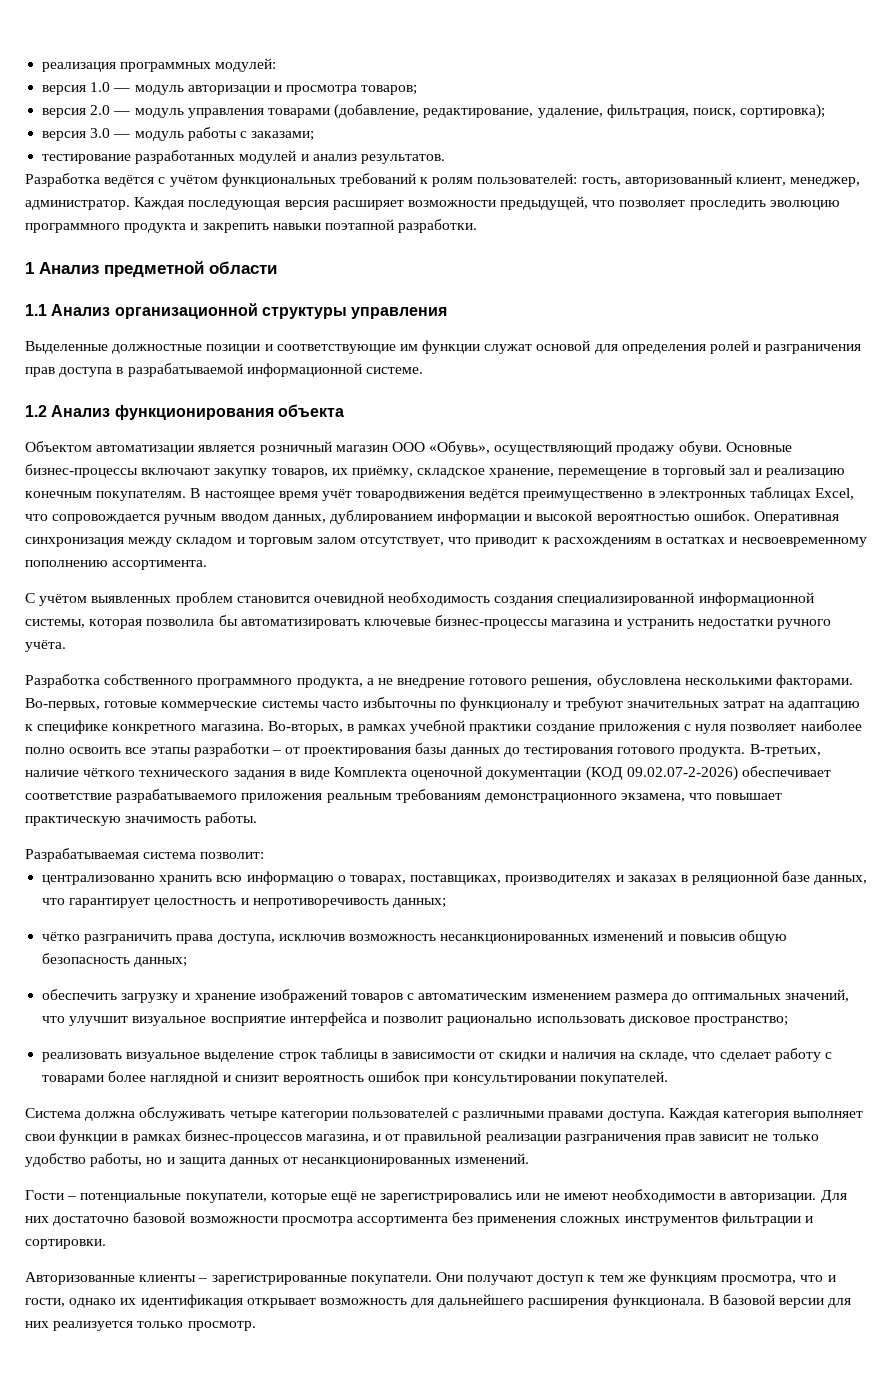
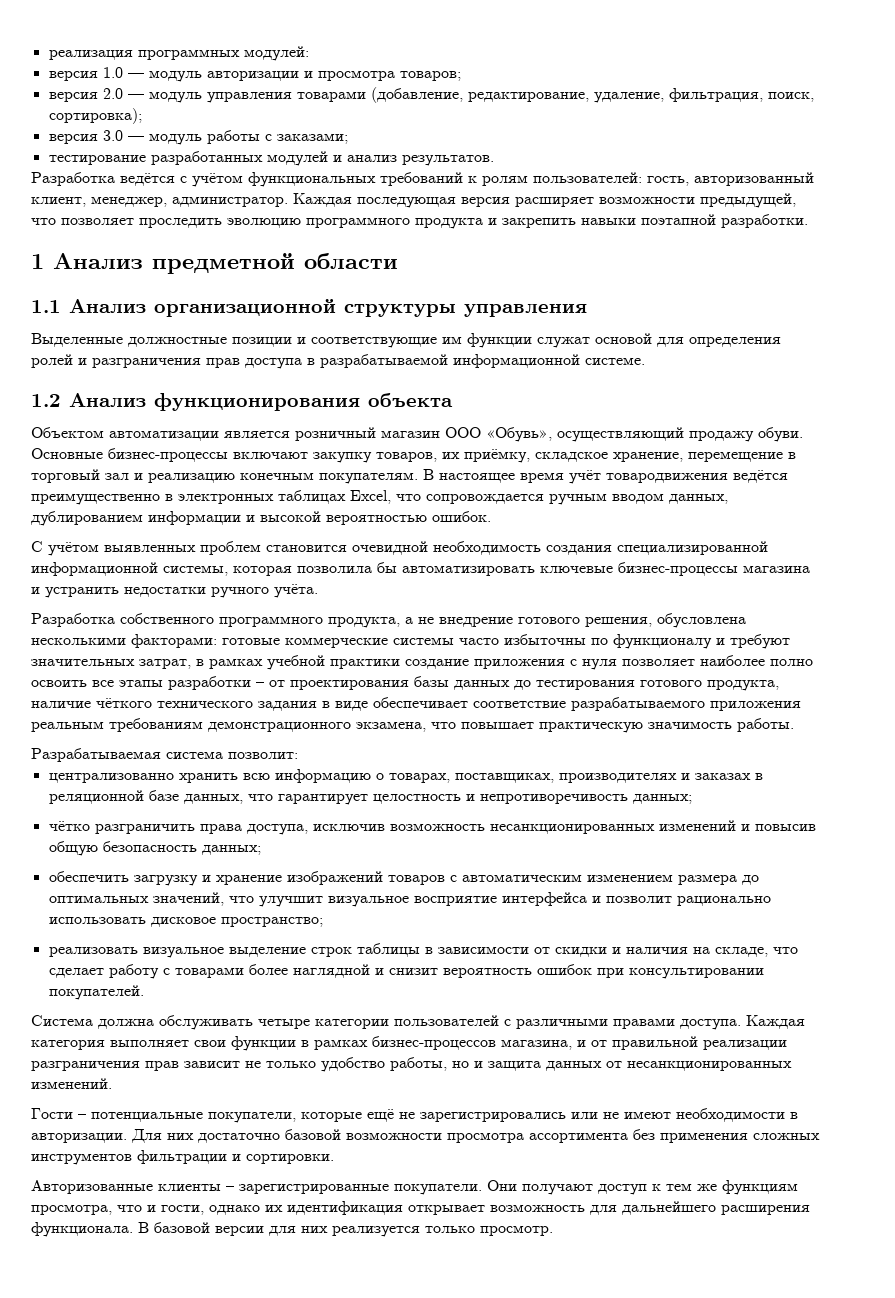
[754,511,840,524] [25,537,867,547] [25,560,208,570] Оперативная синхронизация между складом и торговым залом отсутствует, что приводит к расхождениям в остатках и несвоевременному пополнению ассортимента. -> (491, 516) none
[776,674,854,688] [25,698,100,711] факторами. Во-первых, -> [131,634,217,648] факторами:
[723,701,861,711] [25,720,343,734] затрат на адаптацию к специфике конкретного магазина. Во-вторых, -> [139,659,191,669] затрат,
[679,744,821,757] продукта. В-третьих, -> [707,680,779,691] продукта,
[334,766,738,781] Комплекта оценочной документации (КОД 09.02.07-2-2026) -> (368, 706) none

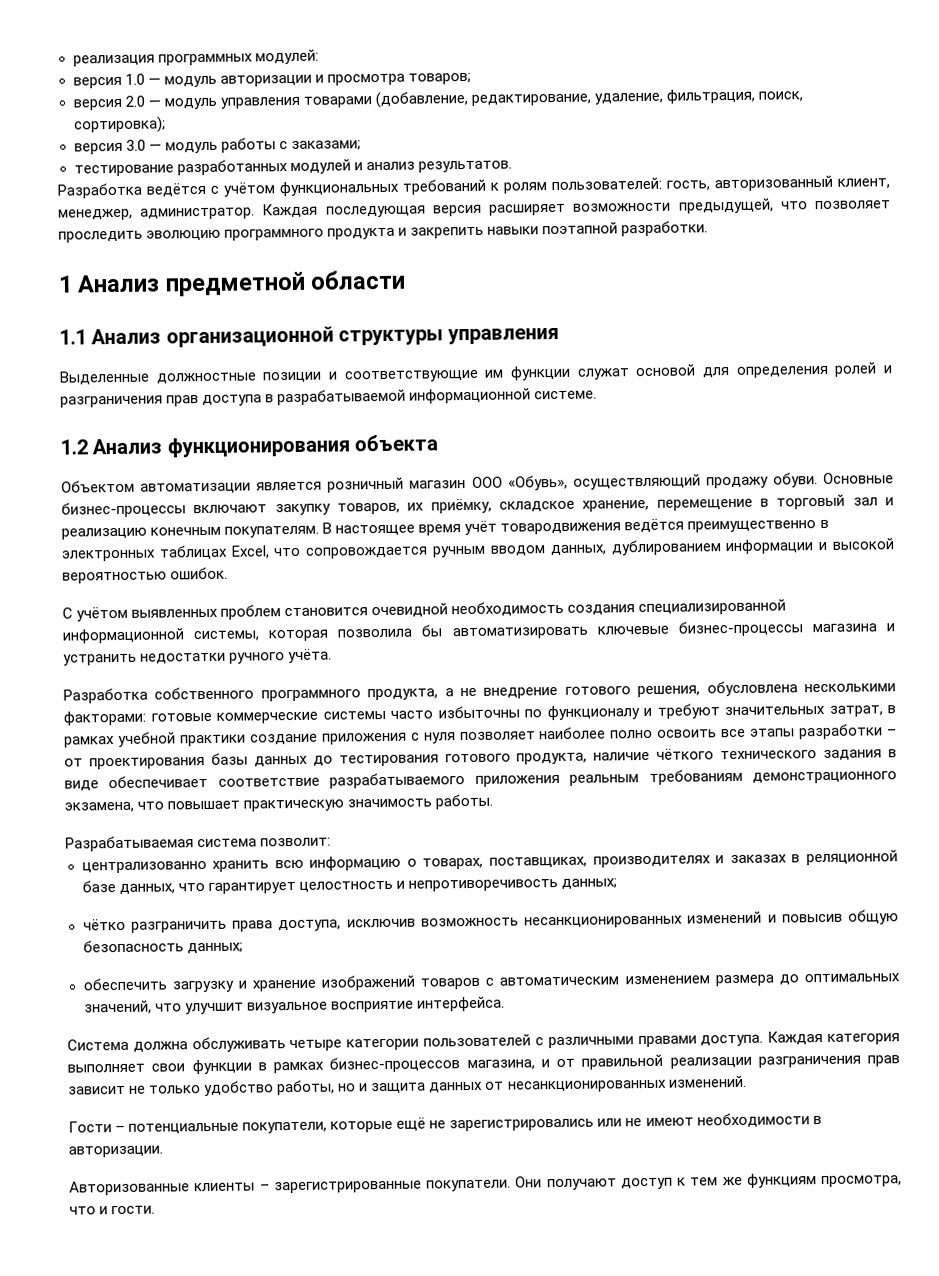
[501,892,771,906] [48,917,323,927] [48,943,798,958] [48,964,764,979] [48,985,144,1000] интерфейса и позволит рационально использовать дисковое пространство; // реализовать визуальное выделение строк таблицы в зависимости от скидки и наличия на складе, что сделает работу с товарами более наглядной и снизит вероятность ошибок при консультировании покупателей. -> [416,995,505,1012] интерфейса.
[131,1129,820,1143] [31,1150,334,1165] Для них достаточно базовой возможности просмотра ассортимента без применения сложных инструментов фильтрации и сортировки. -> (163, 1151) none
[161,1201,810,1215] [31,1222,553,1237] гости, однако их идентификация открывает возможность для дальнейшего расширения функционала. В базовой версии для них реализуется только просмотр. -> [111,1205,156,1215] гости.

